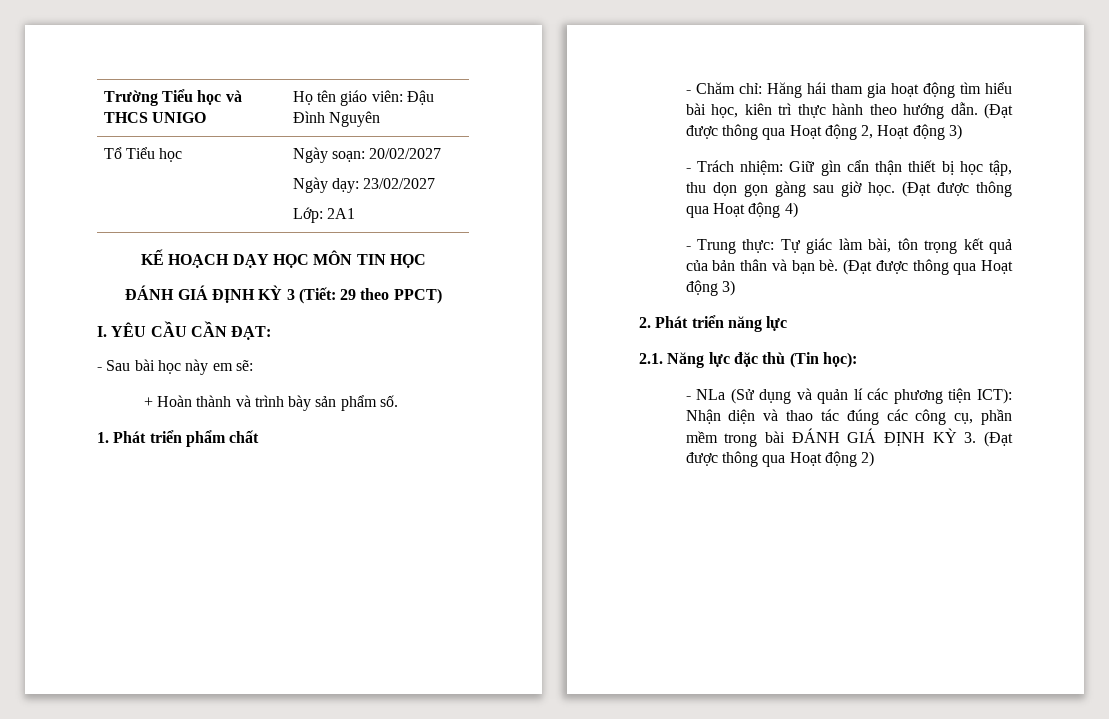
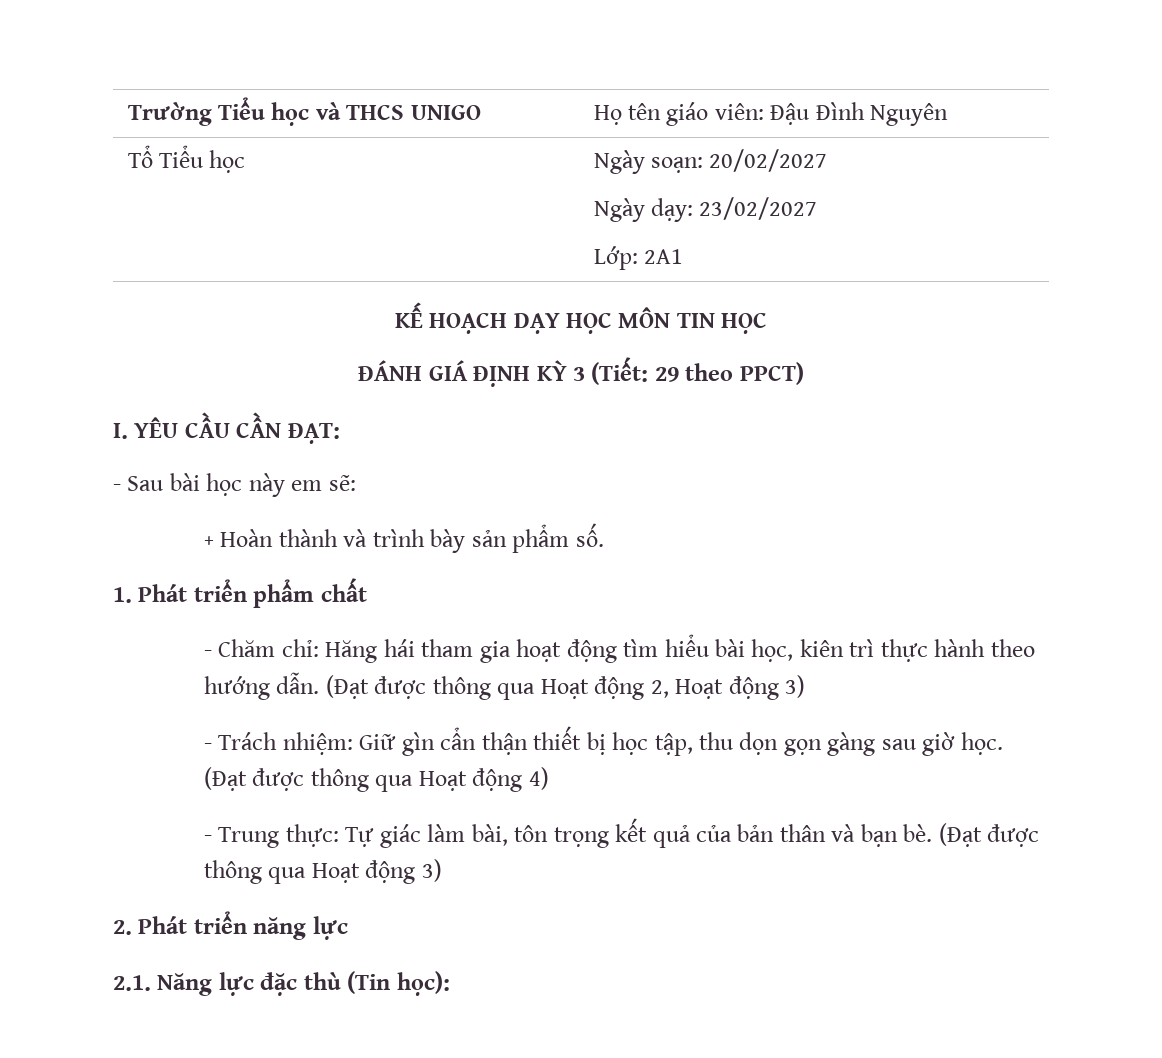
[685,388,1012,404] [685,409,1012,425] [685,428,1013,447] [685,451,875,467] // - NLa (Sử dụng và quản lí các phương tiện ICT): Nhận diện và thao tác đúng các công cụ, phần mềm trong bài ĐÁNH GIÁ ĐỊNH KỲ 3. (Đạt được thông qua Hoạt động 2) -> (450, 983) none

